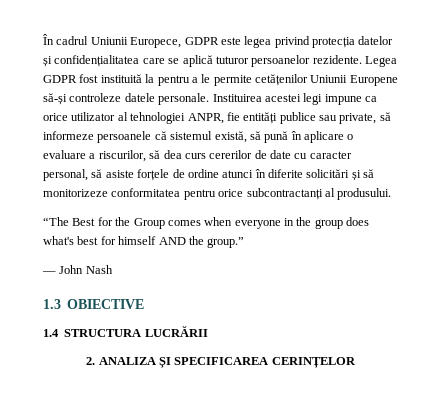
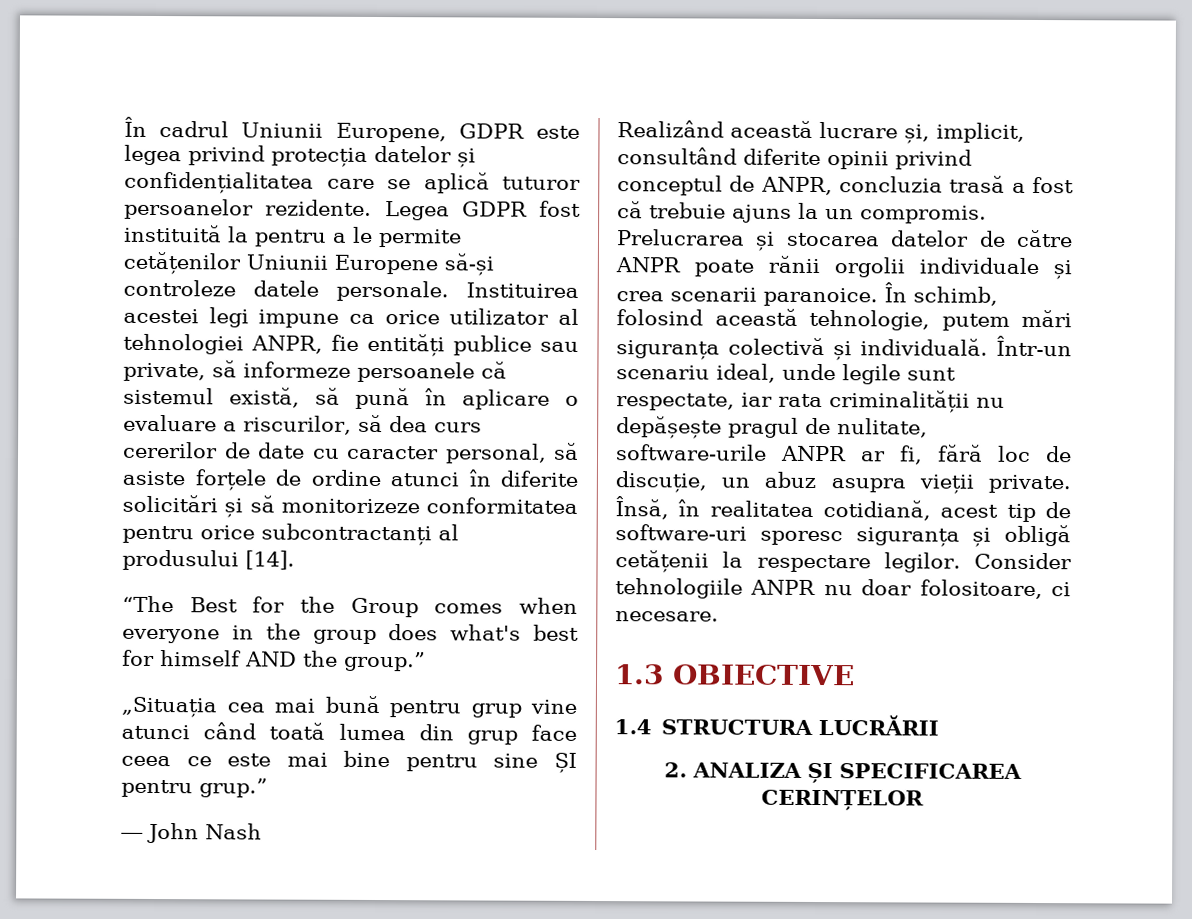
[130,37,182,48] Europece, -> [335,122,447,143] Europene,
[337,188,392,200] produsului. -> [122,549,295,571] produsului [14].
[42,265,113,274] ― John Nash -> [121,695,577,718] [121,722,577,745] [121,750,577,773] [121,778,268,798] [121,822,262,844] [617,120,1025,144] [617,147,972,170] [617,175,1074,196] [617,201,987,224] [616,229,1073,251] [615,255,1072,280] [616,282,998,307] [616,308,1072,331] [616,335,1072,361] [616,363,956,385] [616,390,1005,413] [616,416,928,439] [615,444,1072,465] [615,471,1071,494] [615,496,1071,522] [615,524,1071,547] [615,550,1072,573] [615,578,1071,600] [615,611,719,622] „Situația cea mai bună pentru grup vine atunci când toată lumea din grup face ceea ce este mai bine pentru sine ȘI pentru grup.” // ― John Nash // Realizând această lucrare și, implicit, consultând diferite opinii privind conceptul de ANPR, concluzia trasă a fost că trebuie ajuns la un compromis. Prelucrarea și stocarea datelor de către ANPR poate rănii orgolii individuale și crea scenarii paranoice. În schimb, folosind această tehnologie, putem mări siguranța colectivă și individuală. Într-un scenariu ideal, unde legile sunt respectate, iar rata criminalității nu depășește pragul de nulitate, software-urile ANPR ar fi, fără loc de discuție, un abuz asupra vieții private. Însă, în realitatea cotidiană, acest tip de software-uri sporesc siguranța și obligă cetățenii la respectare legilor. Consider tehnologiile ANPR nu doar folositoare, ci necesare.

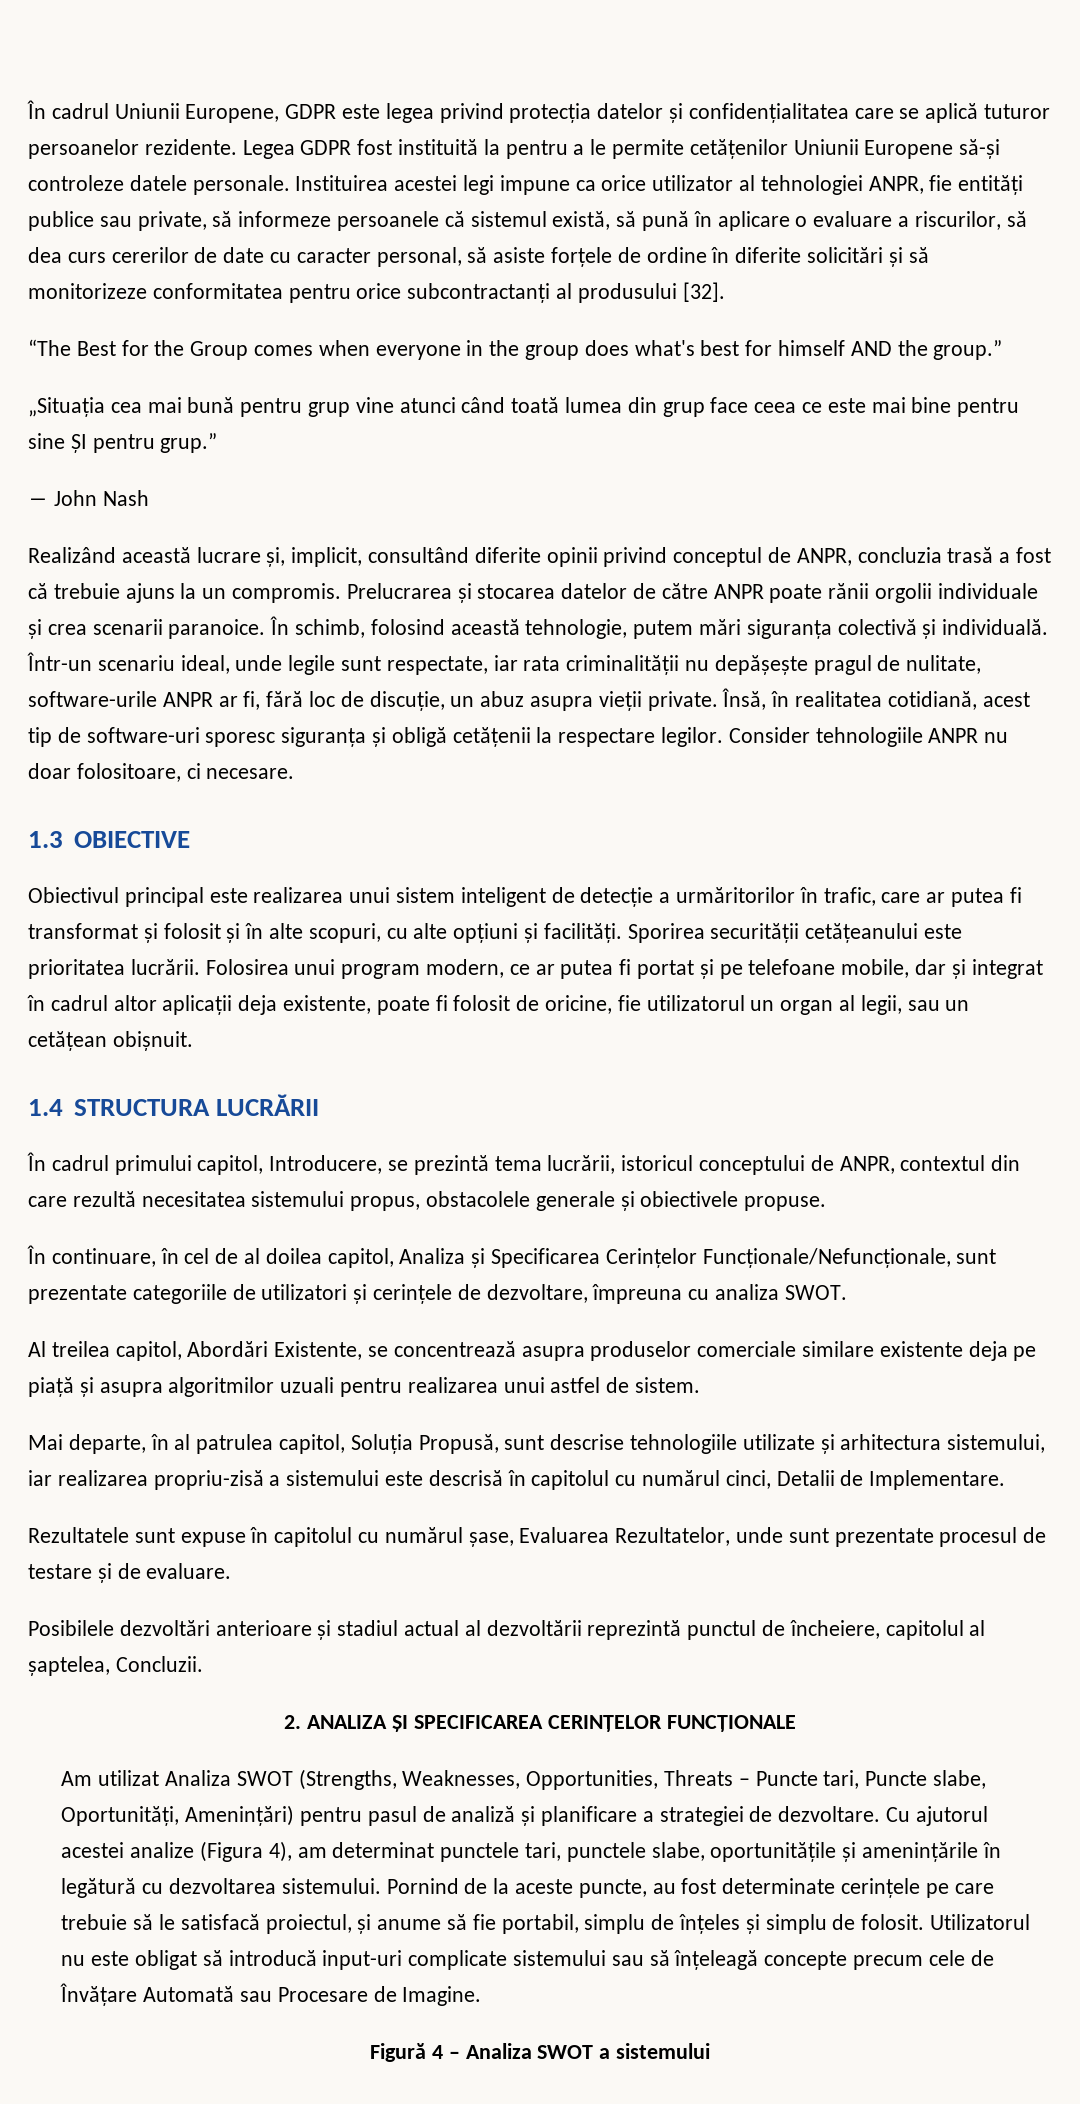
[390,472,459,487] atunci -> (707, 255) none
[245,550,295,570] [14]. -> [682,282,725,302] [32].
[614,715,940,736] 1.4 STRUCTURA LUCRĂRII -> [28,887,1022,907] [28,923,963,943] [28,959,1043,979] [27,995,970,1015] [28,1031,193,1051] [28,1094,320,1116] [27,1152,1021,1175] [28,1191,827,1211] [27,1245,997,1268] [28,1284,847,1304] [28,1341,1037,1361] [28,1377,701,1397] [28,1434,1046,1454] [28,1470,1006,1490] [28,1527,1047,1547] [28,1563,232,1583] [28,1620,986,1640] [28,1656,203,1676] Obiectivul principal este realizarea unui sistem inteligent de detecție a urmăritorilor în trafic, care ar putea fi transformat și folosit și în alte scopuri, cu alte opțiuni și facilități. Sporirea securității cetățeanului este prioritatea lucrării. Folosirea unui program modern, ce ar putea fi portat și pe telefoane mobile, dar și integrat în cadrul altor aplicații deja existente, poate fi folosit de oricine, fie utilizatorul un organ al legii, sau un cetățean obișnuit. // 1.4 STRUCTURA LUCRĂRII // În cadrul primului capitol, Introducere, se prezintă tema lucrării, istoricul conceptului de ANPR, contextul din care rezultă necesitatea sistemului propus, obstacolele generale și obiectivele propuse. // În continuare, în cel de al doilea capitol, Analiza și Specificarea Cerințelor Funcționale/Nefuncționale, sunt prezentate categoriile de utilizatori și cerințele de dezvoltare, împreuna cu analiza SWOT. // Al treilea capitol, Abordări Existente, se concentrează asupra produselor comerciale similare existente deja pe piață și asupra algoritmilor uzuali pentru realizarea unui astfel de sistem. // Mai departe, în al patrulea capitol, Soluția Propusă, sunt descrise tehnologiile utilizate și arhitectura sistemului, iar realizarea propriu-zisă a sistemului este descrisă în capitolul cu numărul cinci, Detalii de Implementare. // Rezultatele sunt expuse în capitolul cu numărul șase, Evaluarea Rezultatelor, unde sunt prezentate procesul de testare și de evaluare. // Posibilele dezvoltări anterioare și stadiul actual al dezvoltării reprezintă punctul de încheiere, capitolul al șaptelea, Concluzii.
(924, 800) none -> [666,1715,796,1732] [61,1769,986,1790] [61,1805,988,1826] [61,1841,1001,1862] [61,1878,994,1898] [61,1914,1031,1934] [61,1950,994,1970] [60,1983,482,2006] [370,2043,710,2062] FUNCȚIONALE // Am utilizat Analiza SWOT (Strengths, Weaknesses, Opportunities, Threats – Puncte tari, Puncte slabe, Oportunități, Amenințări) pentru pasul de analiză și planificare a strategiei de dezvoltare. Cu ajutorul acestei analize (Figura 4), am determinat punctele tari, punctele slabe, oportunitățile și amenințările în legătură cu dezvoltarea sistemului. Pornind de la aceste puncte, au fost determinate cerințele pe care trebuie să le satisfacă proiectul, și anume să fie portabil, simplu de înțeles și simplu de folosit. Utilizatorul nu este obligat să introducă input-uri complicate sistemului sau să înțeleagă concepte precum cele de Învățare Automată sau Procesare de Imagine. // Figură 4 – Analiza SWOT a sistemului

